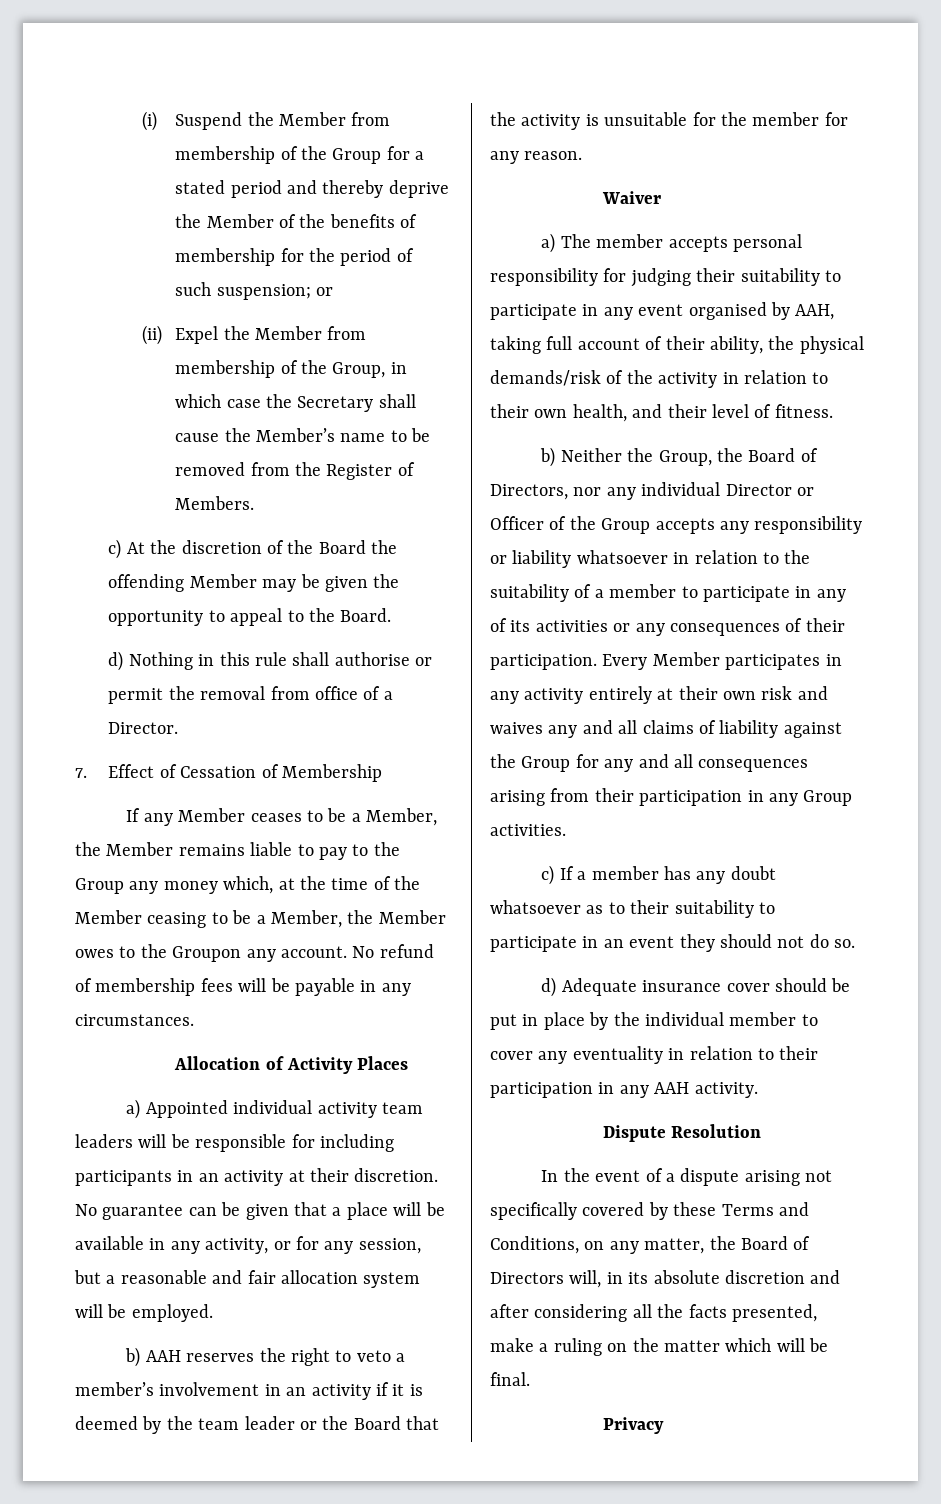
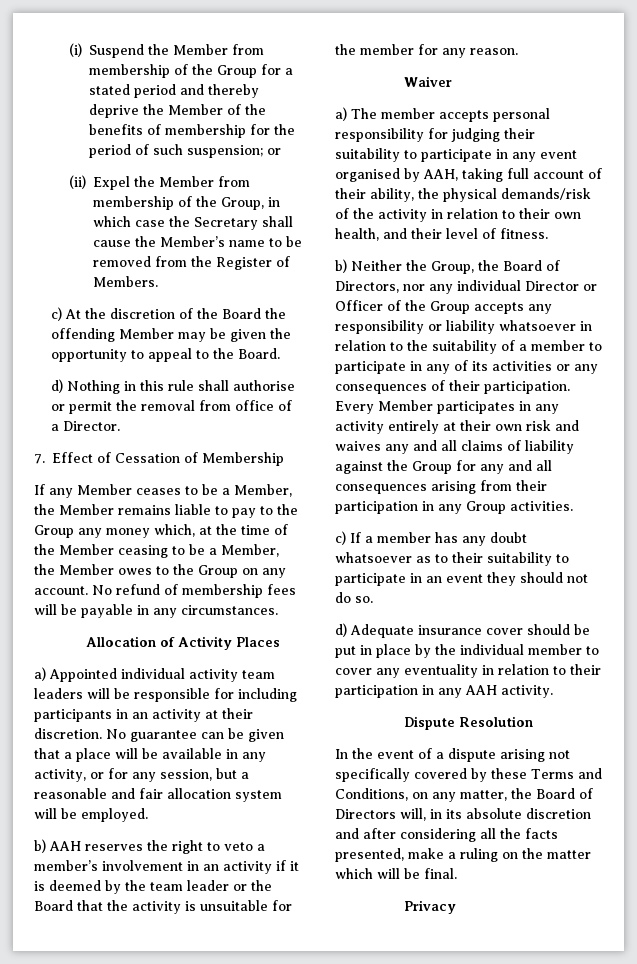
[172,946,242,962] Groupon -> [198,565,258,578] Group on

